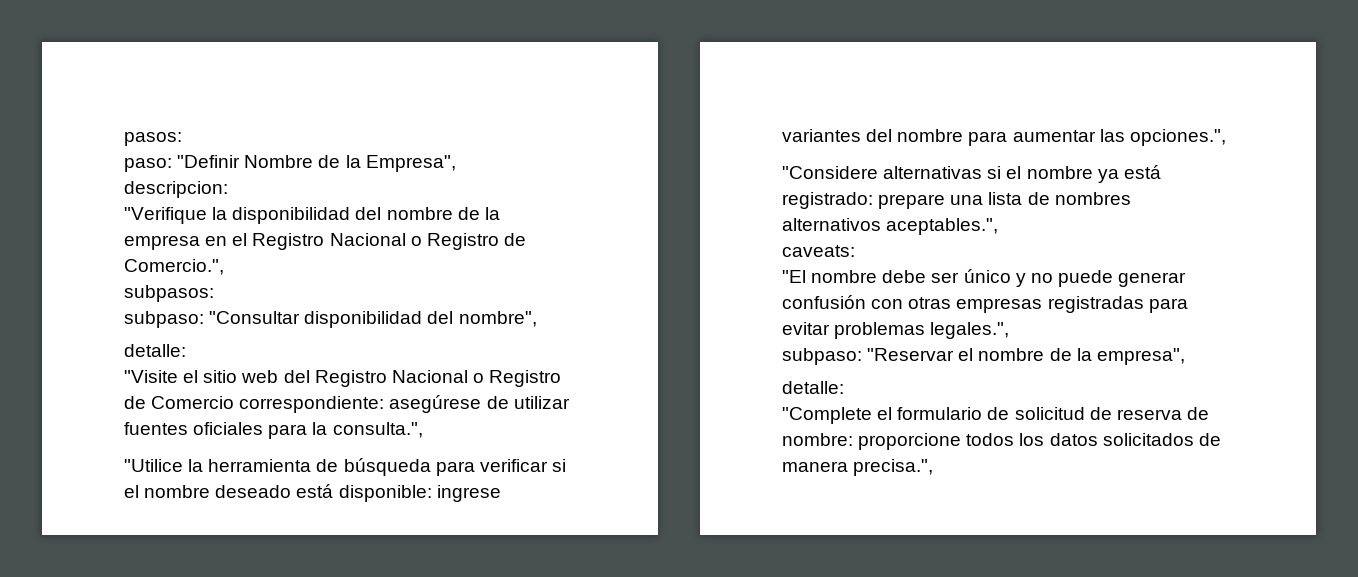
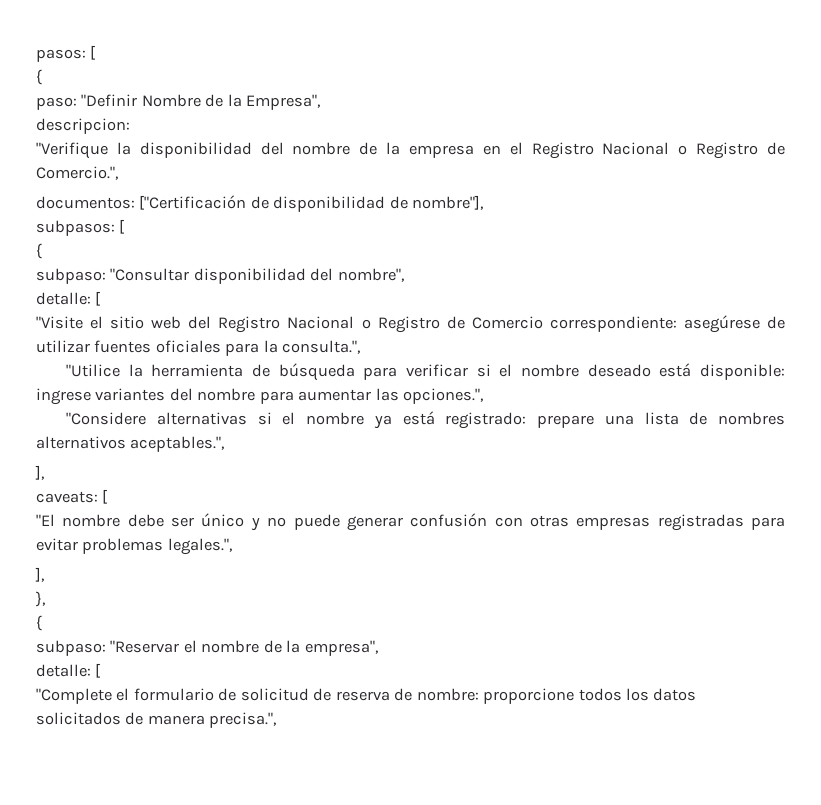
(182, 139) none -> [90,45,96,60] [36,69,42,85] [ // {
(224, 267) none -> [36,195,484,212] // documentos: ["Certificación de disponibilidad de nombre"],
(214, 293) none -> [119,219,125,234] [36,243,42,259] [ // {
(186, 350) none -> [95,291,101,306] [
(999, 226) none -> [35,465,44,480] // ],
(855, 251) none -> [102,489,108,504] [
(1010, 330) none -> [35,567,44,582] [36,591,45,607] [36,615,42,631] // ], // }, // {
(844, 387) none -> [95,663,101,678] [

